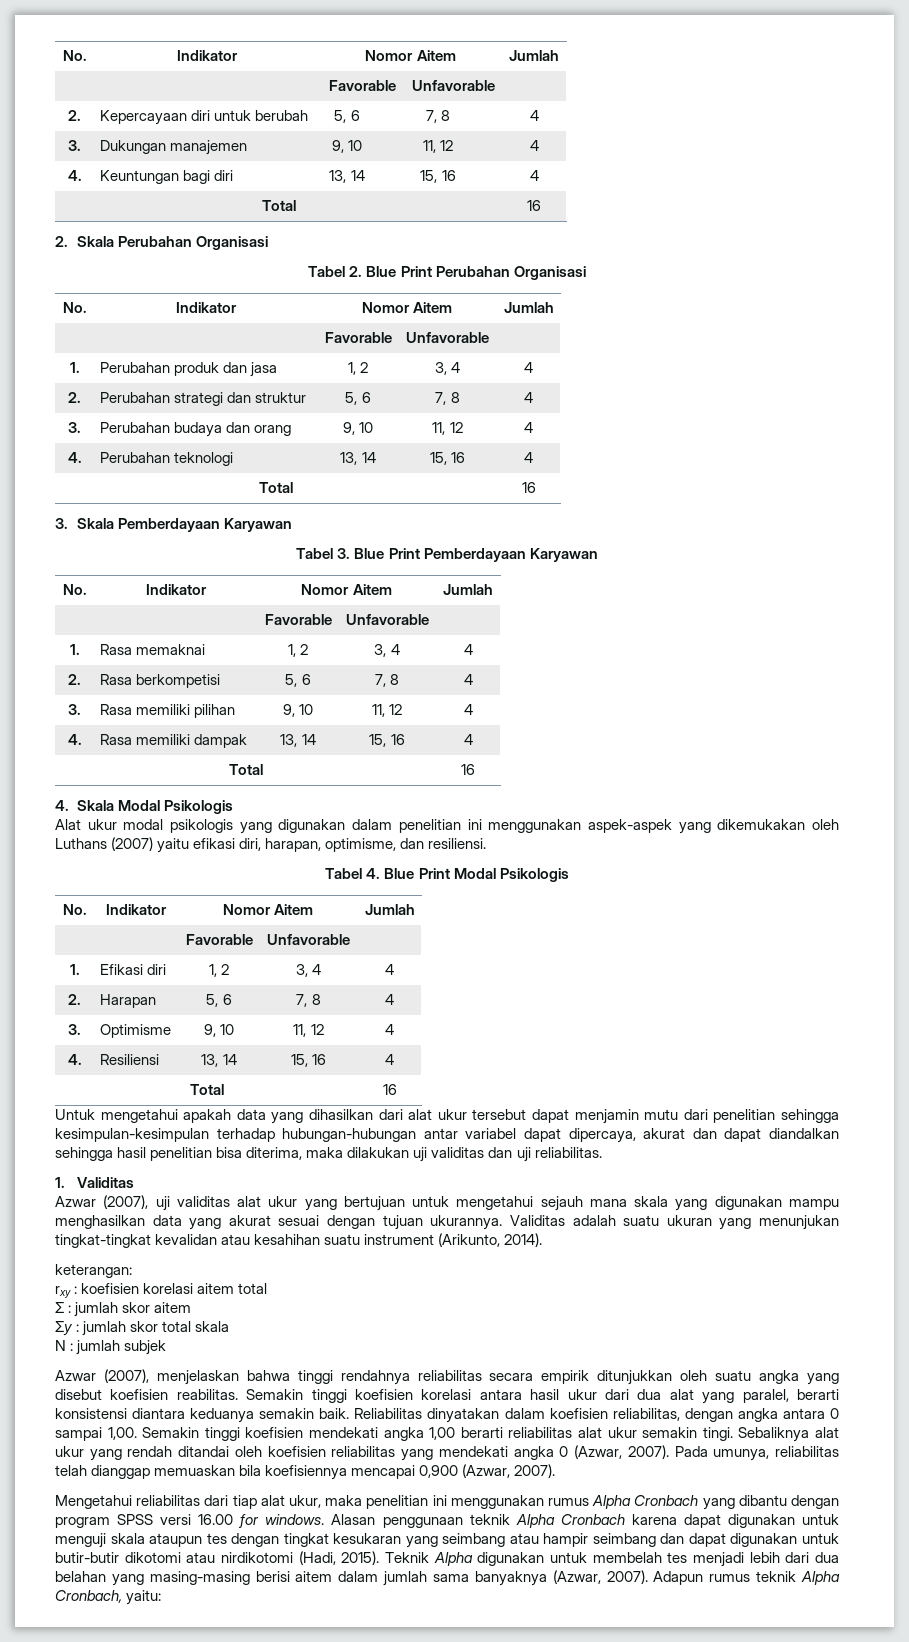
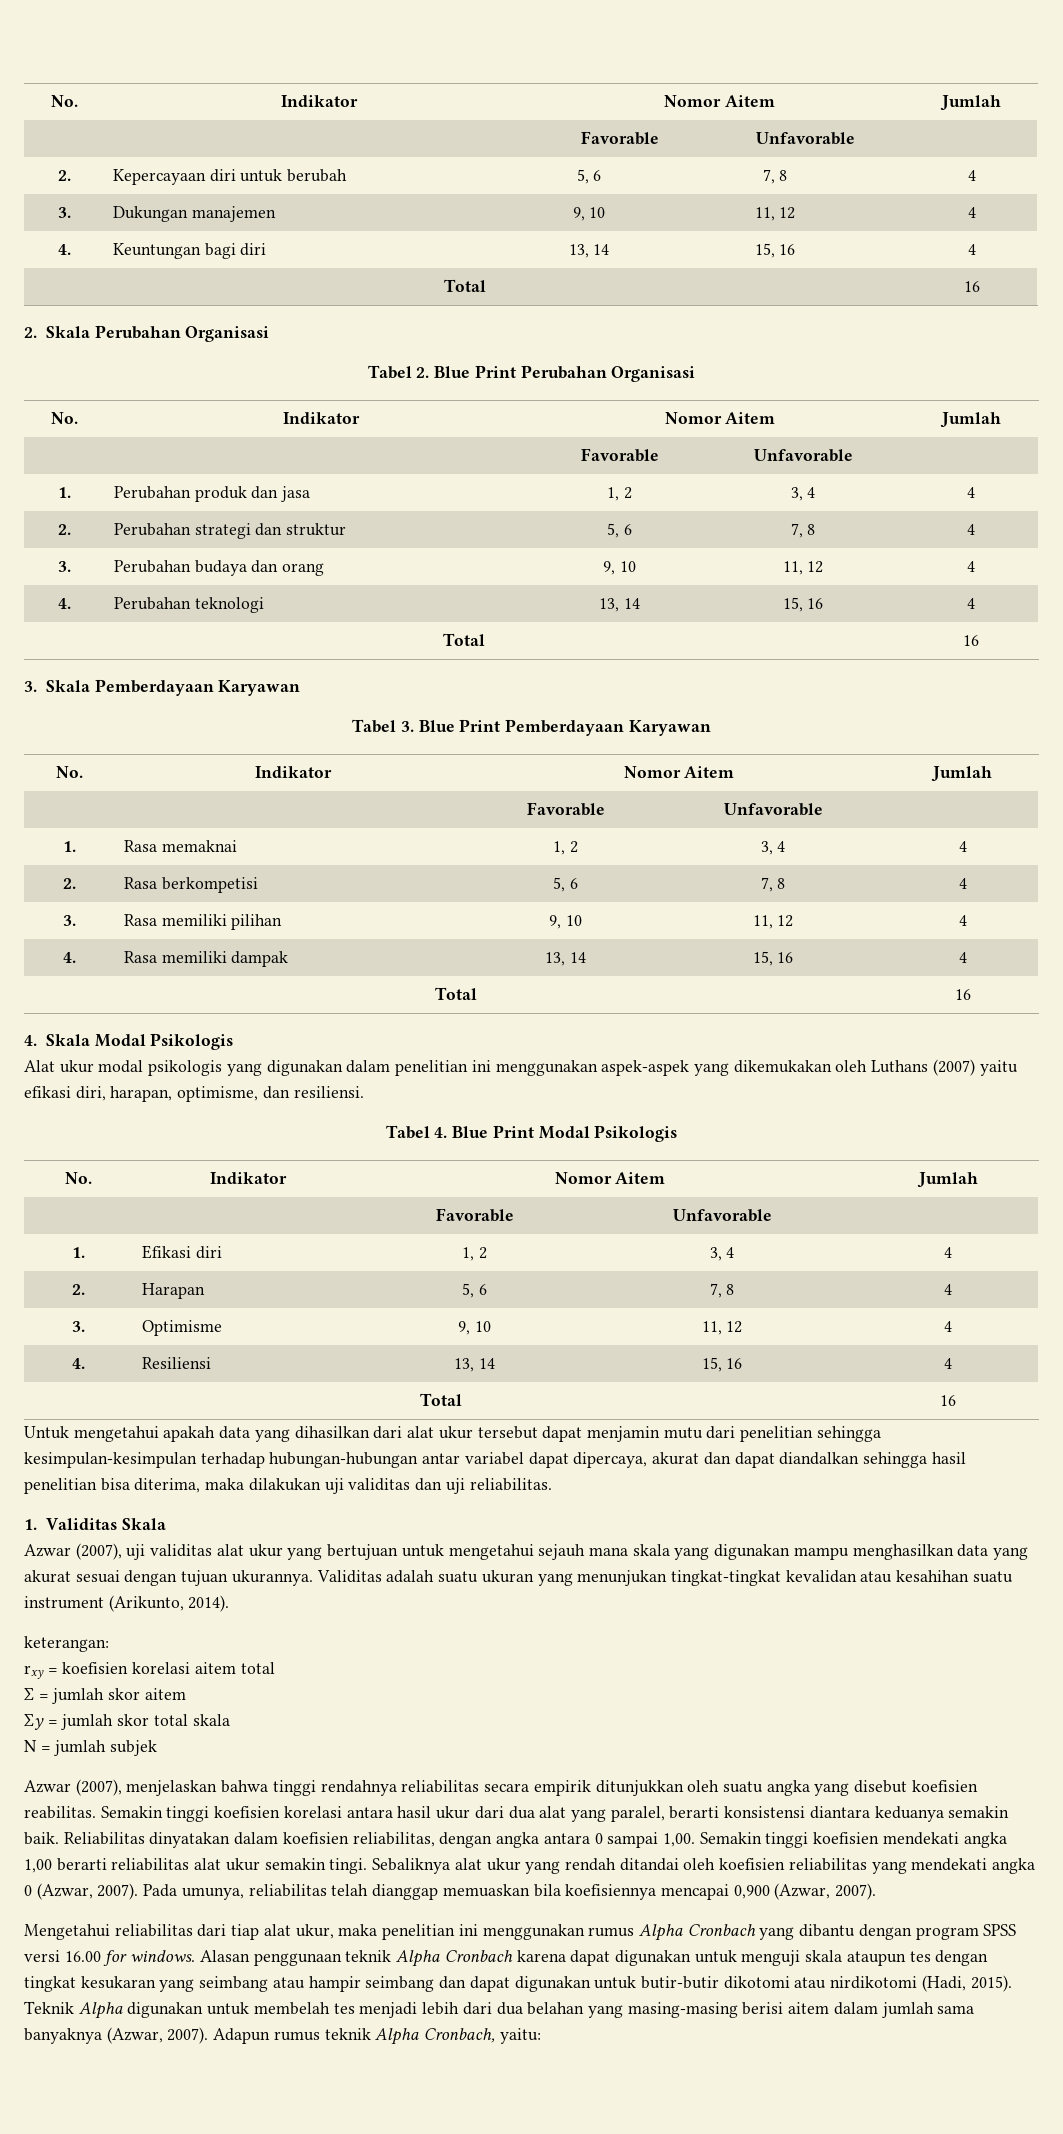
(134, 1182) none -> [121,1518,166,1530] Skala
[74,1286,78,1294] : -> [47,1668,58,1674] =
[68,1305,72,1313] : -> [38,1694,49,1700] =
[76,1324,80,1332] : -> [47,1720,58,1726] =
[70,1343,74,1351] : -> [40,1746,51,1752] =

